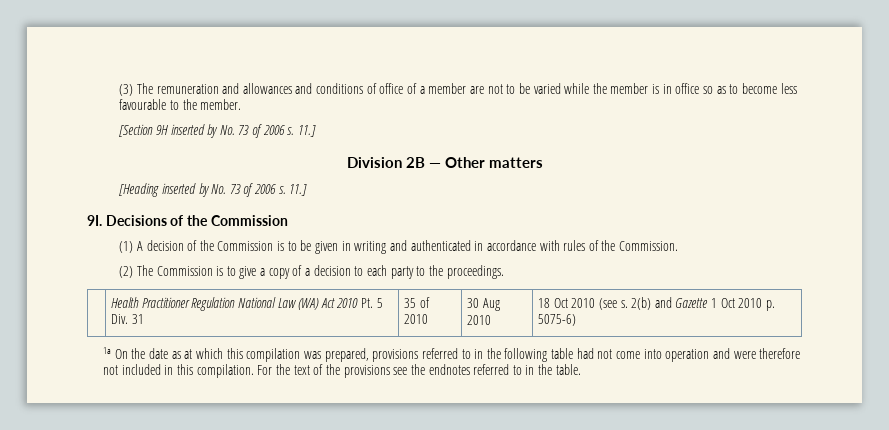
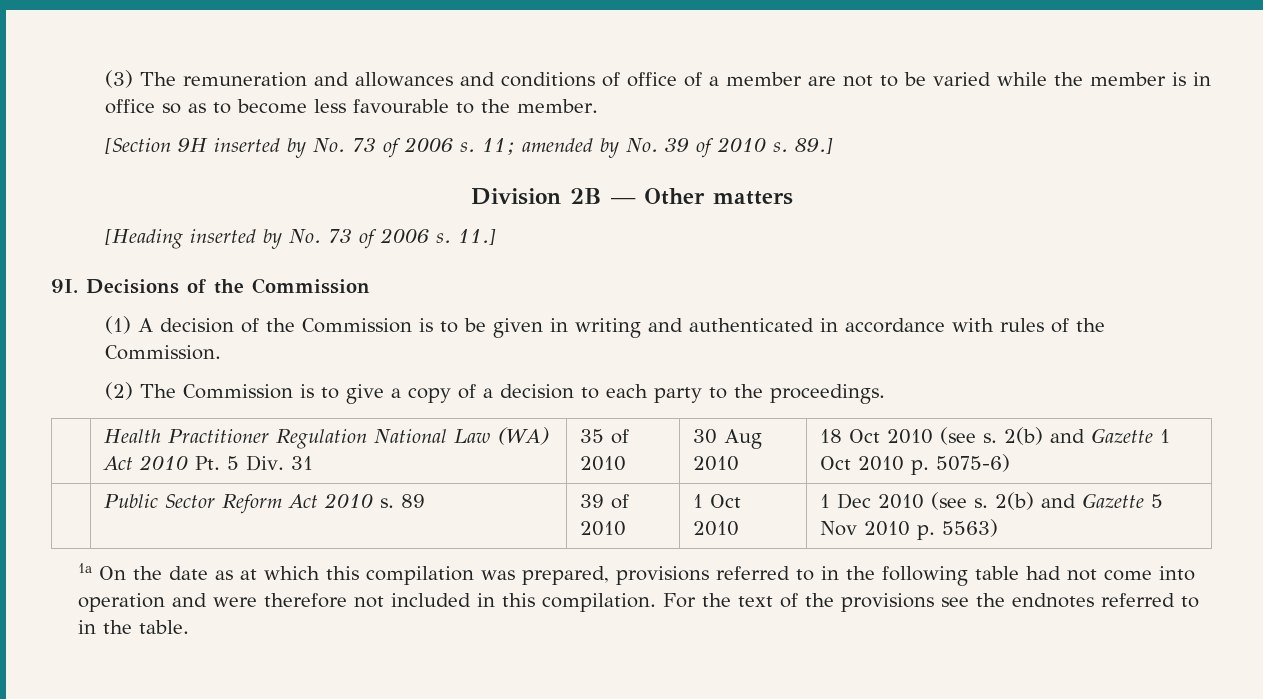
[298,125,317,137] 11.] -> [481,137,833,158] 11; amended by No. 39 of 2010 s. 89.]
(576, 320) none -> [104,493,426,514] [580,494,630,509] [580,521,627,536] [693,494,742,508] [693,521,740,536] [820,492,1164,510] [820,519,999,540] // | Public Sector Reform Act 2010 s. 89 | 39 of 2010 | 1 Oct 2010 | 1 Dec 2010 (see s. 2(b) and Gazette 5 Nov 2010 p. 5563)

